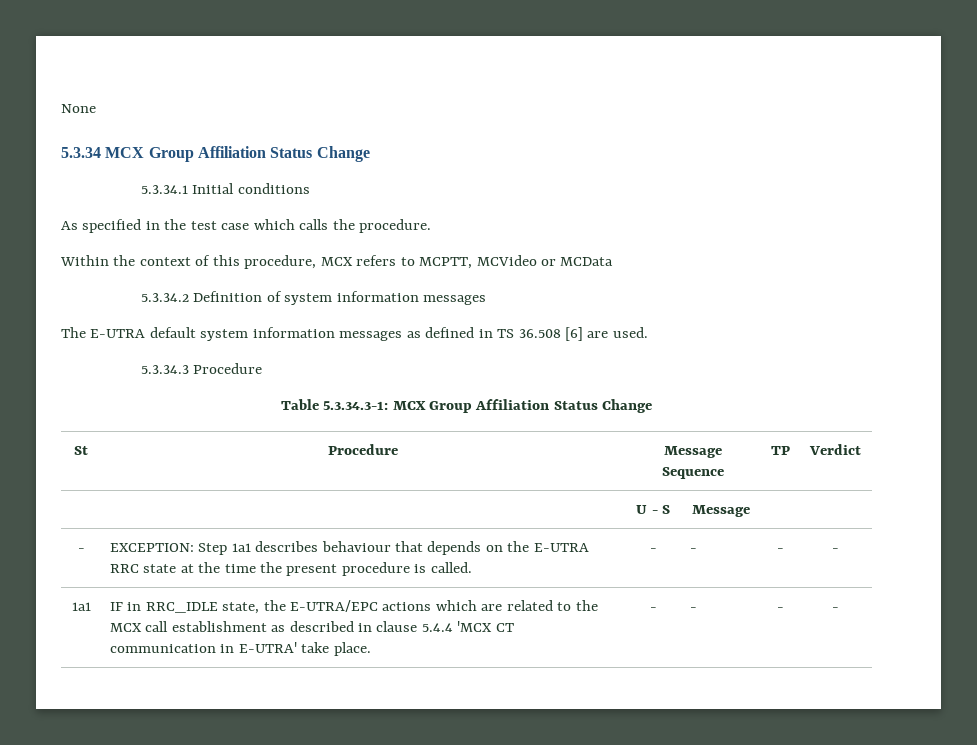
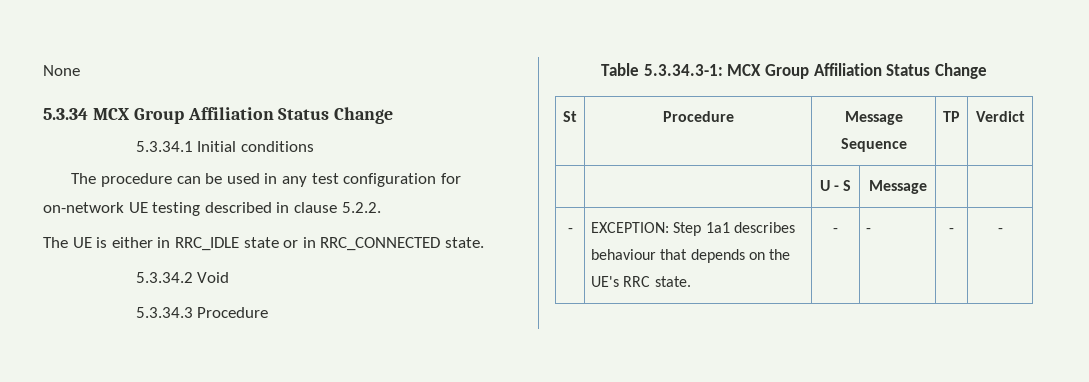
[61,219,432,233] [60,255,614,269] [141,291,487,305] [61,327,648,341] As specified in the test case which calls the procedure. // Within the context of this procedure, MCX refers to MCPTT, MCVideo or MCData // 5.3.34.2 Definition of system information messages // The E-UTRA default system information messages as defined in TS 36.508 [6] are used. -> [71,173,461,187] [43,202,381,216] [43,237,484,251] [135,272,230,283] The procedure can be used in any test configuration for on-network UE testing described in clause 5.2.2. // The UE is either in RRC_IDLE state or in RRC_CONNECTED state. // 5.3.34.2 Void
[533,543,589,552] [109,562,472,576] [649,548,657,552] [689,548,697,552] [776,548,784,552] [832,548,839,552] [71,602,91,611] [109,600,598,614] [109,621,514,632] [109,642,371,656] E-UTRA RRC state at the time the present procedure is called. | - | - | - | - // 1a1 | IF in RRC_IDLE state, the E-UTRA/EPC actions which are related to the MCX call establishment as described in clause 5.4.4 'MCX CT communication in E-UTRA' take place. -> [591,276,691,287] UE's RRC state.

